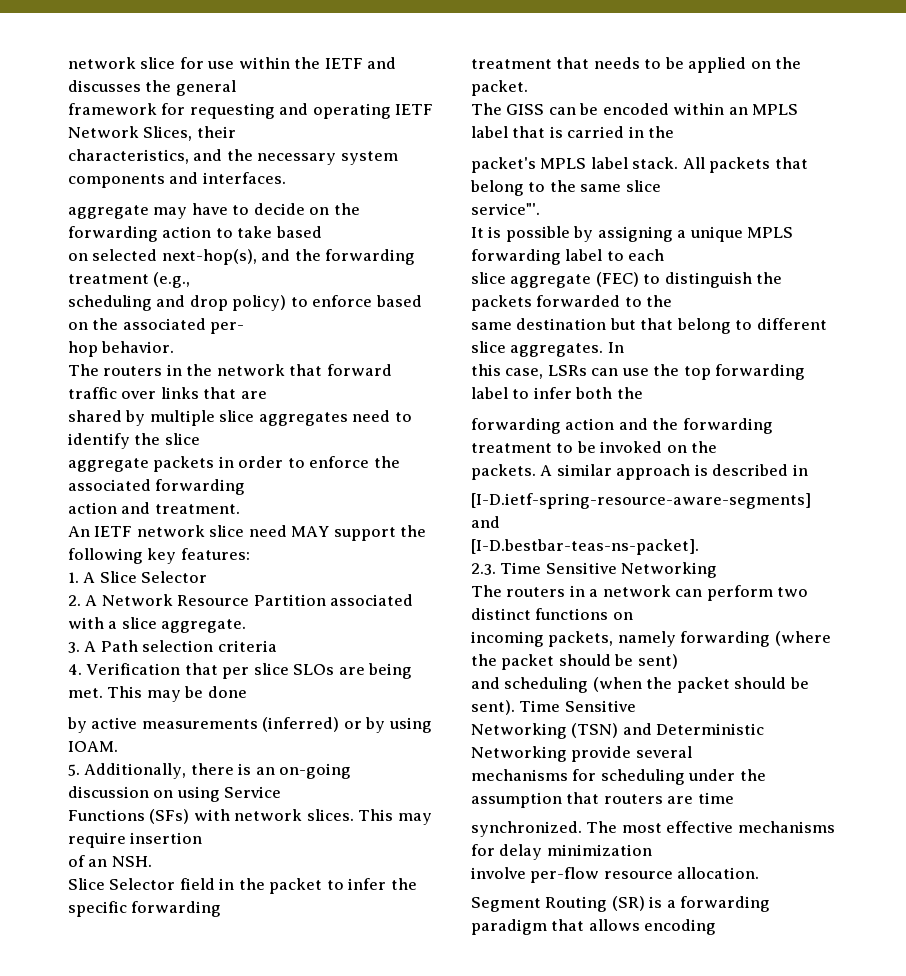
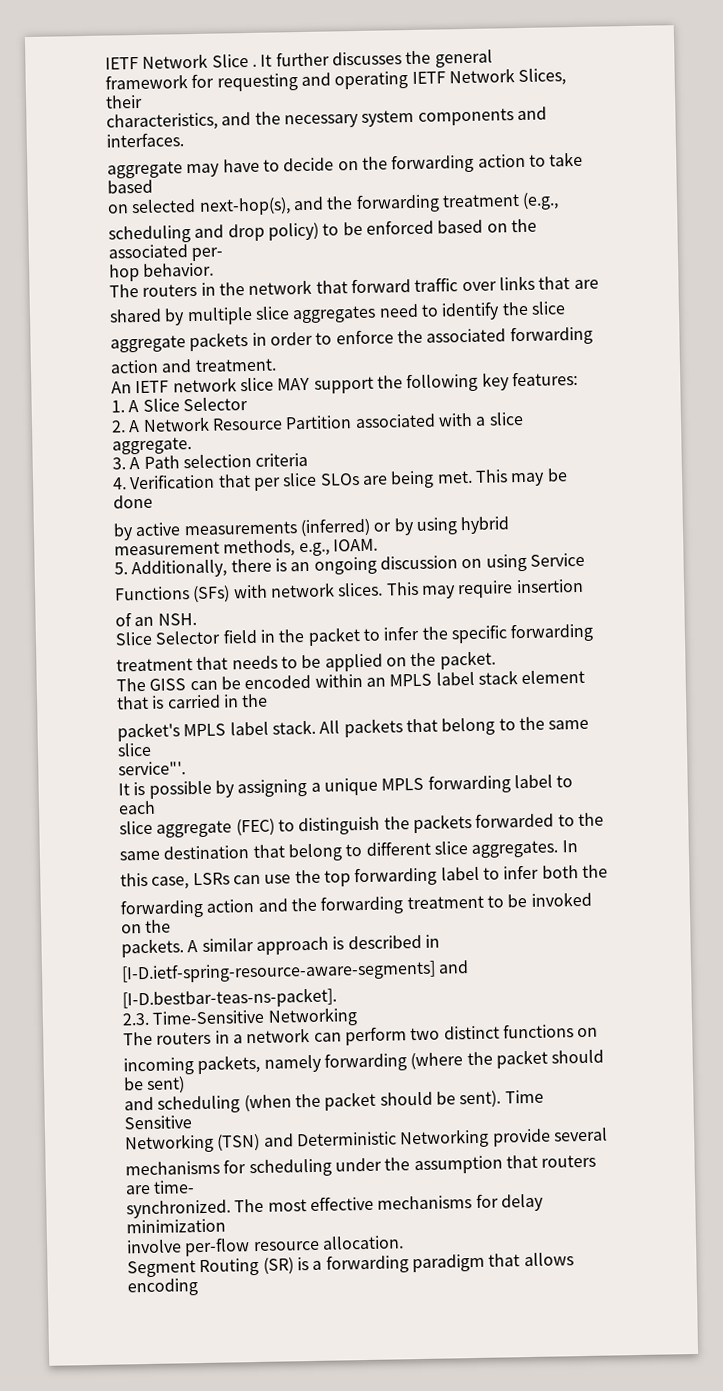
[68,57,397,69] network slice for use within the IETF and -> [105,51,330,70] IETF Network Slice . It further
[312,295,373,307] enforce -> [342,219,434,236] be enforced
[248,525,287,537] need -> (274, 384) none
(432, 725) none -> [460,516,511,535] [114,539,330,558] hybrid measurement methods, e.g.,
[279,763,352,779] on-going -> [313,556,377,575] ongoing
(508, 132) none -> [477,669,586,685] stack element
[609,318,636,330] but -> (250, 852) none
[500,562,617,574] Time Sensitive -> [152,1009,265,1025] Time-Sensitive
[697,792,734,804] time -> [153,1180,196,1194] time-

